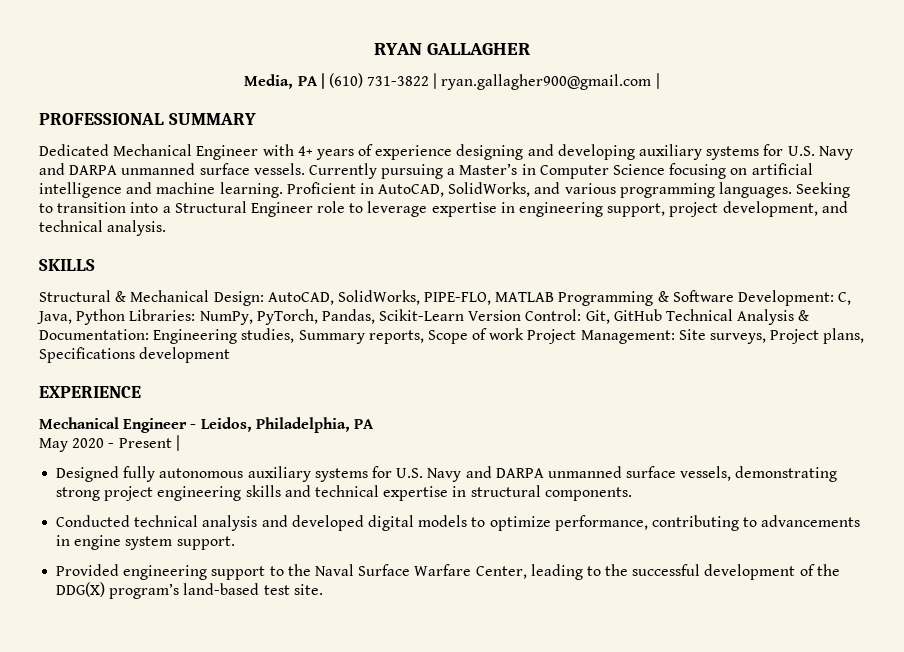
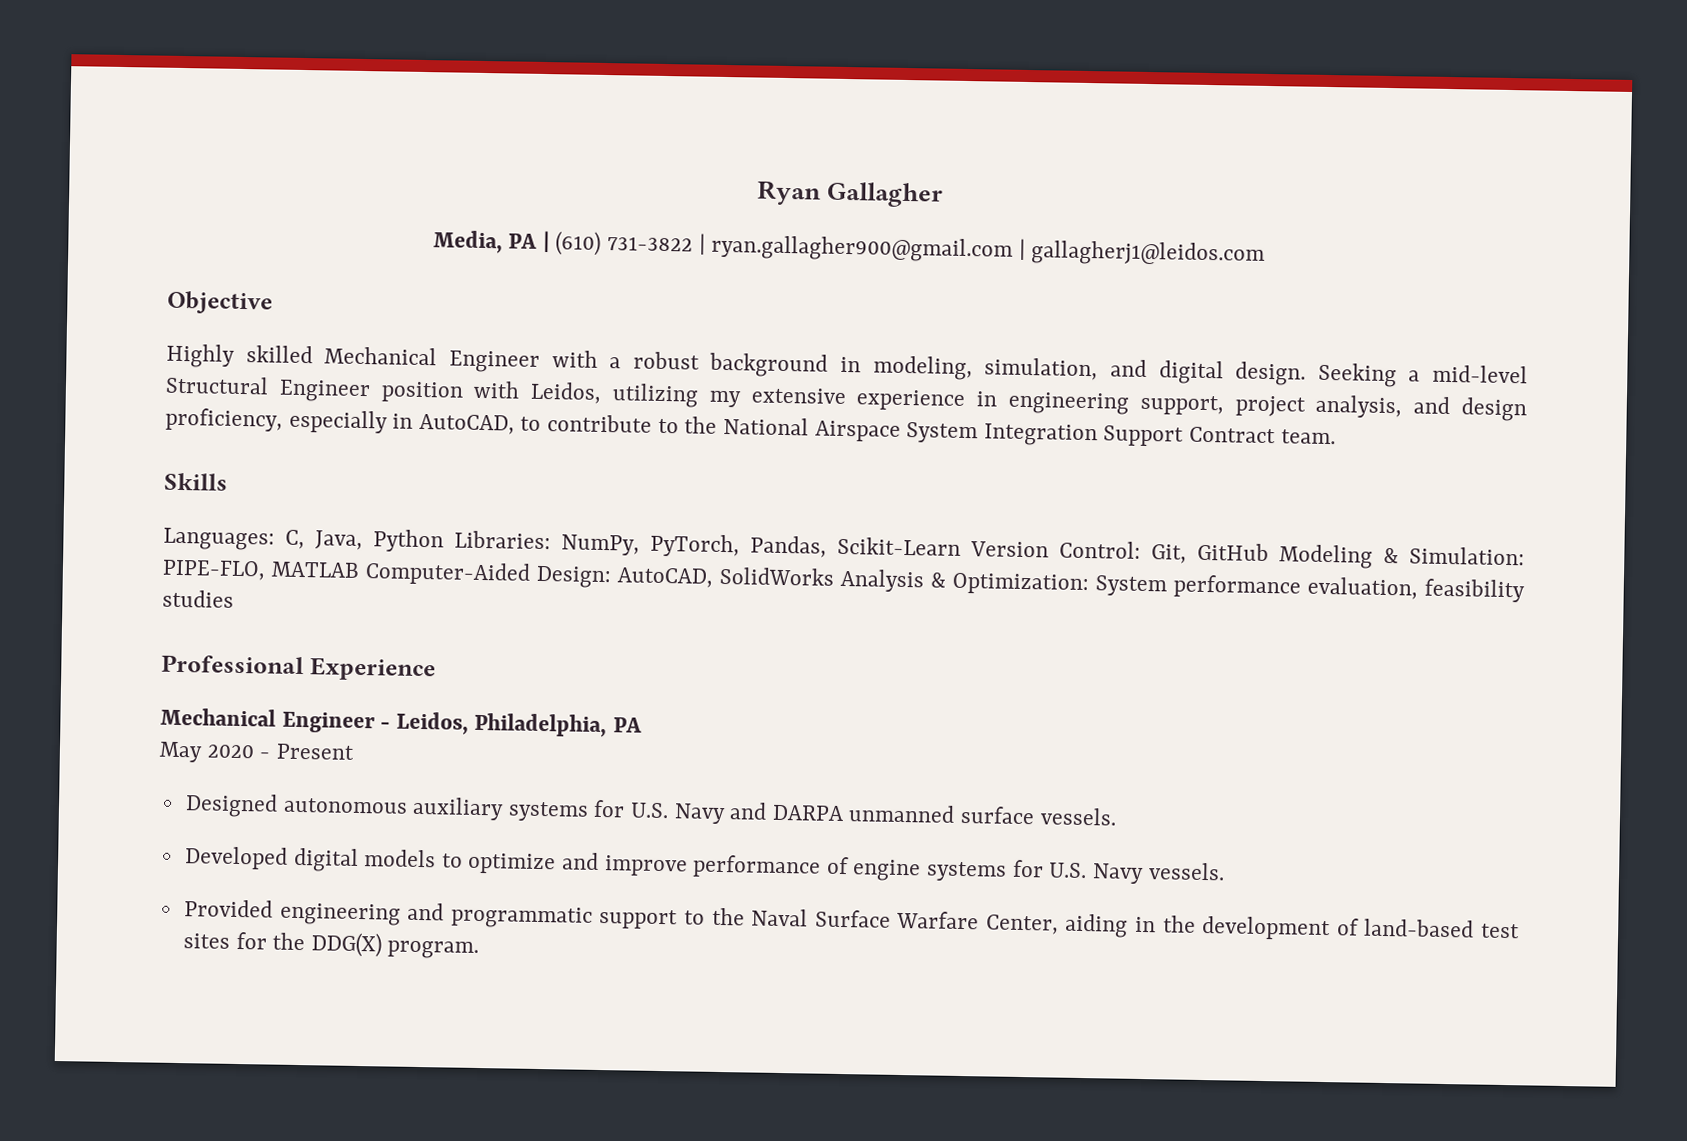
[373,43,531,55] RYAN GALLAGHER -> [756,180,944,208] Ryan Gallagher
[39,113,256,125] [39,144,853,160] [39,163,813,179] [39,182,851,198] [39,201,848,217] [39,220,167,236] [39,259,95,271] [39,290,835,306] // PROFESSIONAL SUMMARY // Dedicated Mechanical Engineer with 4+ years of experience designing and developing auxiliary systems for U.S. Navy and DARPA unmanned surface vessels. Currently pursuing a Master’s in Computer Science focusing on artificial intelligence and machine learning. Proficient in AutoCAD, SolidWorks, and various programming languages. Seeking to transition into a Structural Engineer role to leverage expertise in engineering support, project development, and technical analysis. // SKILLS // Structural & Mechanical Design: AutoCAD, SolidWorks, PIPE-FLO, MATLAB Programming & Software Development: -> [1031,240,1266,267] [167,290,273,315] [166,343,1528,388] [165,375,1527,422] [165,407,1336,447] [164,472,228,491] [163,527,275,551] gallagherj1@leidos.com // Objective // Highly skilled Mechanical Engineer with a robust background in modeling, simulation, and digital design. Seeking a mid-level Structural Engineer position with Leidos, utilizing my extensive experience in engineering support, project analysis, and design proficiency, especially in AutoCAD, to contribute to the National Airspace System Integration Support Contract team. // Skills // Languages:
[666,309,810,325] [39,328,865,344] [39,347,231,363] [39,386,141,398] Technical Analysis & Documentation: Engineering studies, Summary reports, Scope of work Project Management: Site surveys, Project plans, Specifications development // EXPERIENCE -> [1279,544,1525,569] [162,559,1525,603] [162,589,234,608] [161,654,436,682] Modeling & Simulation: PIPE-FLO, MATLAB Computer-Aided Design: AutoCAD, SolidWorks Analysis & Optimization: System performance evaluation, feasibility studies // Professional Experience
[175,435,180,451] | -> (355, 751) none
[123,466,156,482] fully -> (278, 805) none
[680,466,838,482] [56,485,632,501] [56,515,861,531] [56,535,235,550] vessels, demonstrating strong project engineering skills and technical expertise in structural components. // Conducted technical analysis and developed digital models to optimize performance, contributing to advancements in engine system support. -> [1039,807,1117,826] [183,846,1225,885] vessels. // Developed digital models to optimize and improve performance of engine systems for U.S. Navy vessels.
(208, 572) none -> [407,902,593,929] and programmatic
[530,564,840,580] [56,582,323,599] leading to the successful development of the DDG(X) program’s land-based test site. -> [1064,913,1520,941] [182,931,480,960] aiding in the development of land-based test sites for the DDG(X) program.

